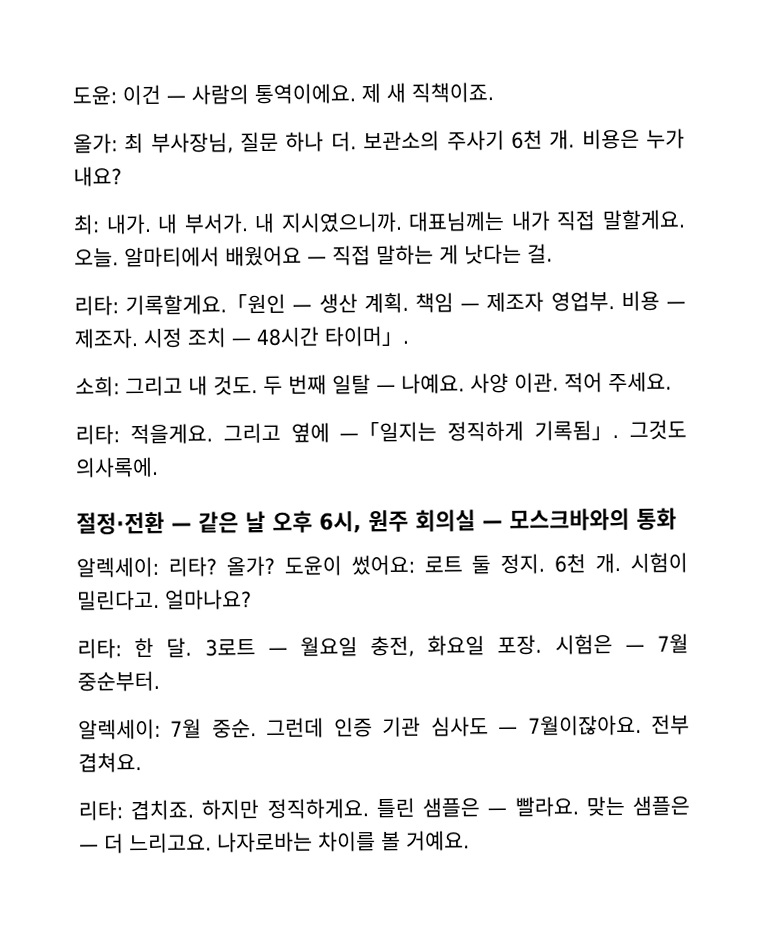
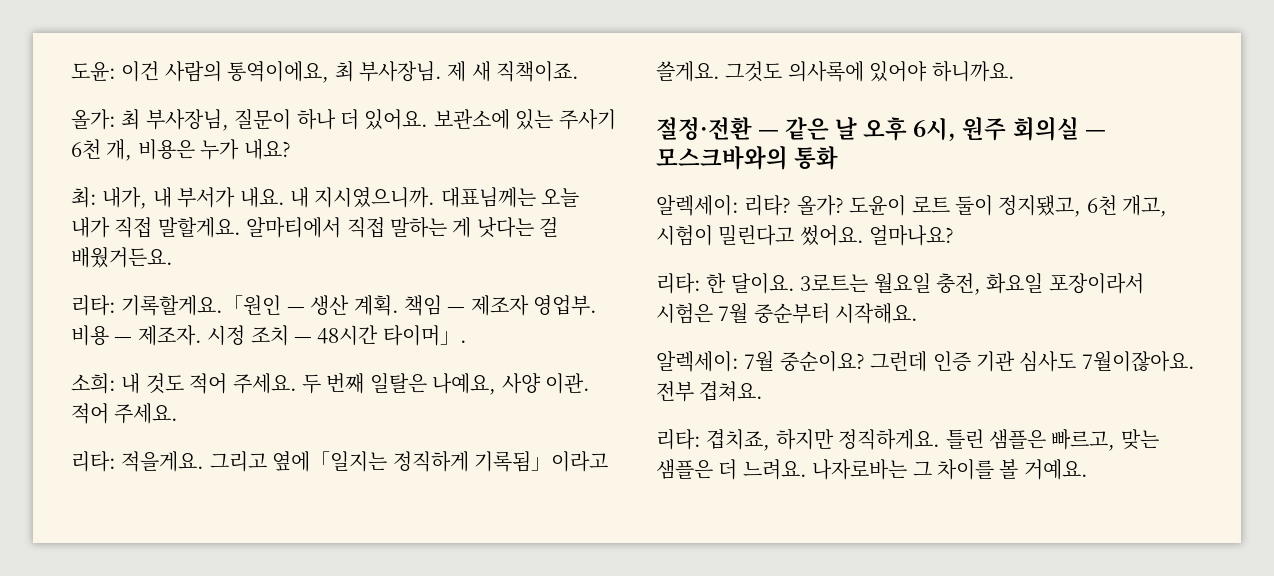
[166,83,356,105] — 사람의 통역이에요. -> [164,61,442,83] 사람의 통역이에요, 최 부사장님.
[240,130,441,153] 질문 하나 더. 보관소의 -> [234,109,554,130] 질문이 하나 더 있어요. 보관소에 있는
[549,129,576,150] 개. -> [106,139,133,161] 개,
[105,213,249,235] 내가. 내 부서가. -> [102,187,285,209] 내가, 내 부서가 내요.
(506, 221) none -> [541,188,580,207] 오늘
[74,245,327,268] 오늘. 알마티에서 배웠어요 — -> [246,217,342,238] 알마티에서
[527,243,553,264] 걸. -> [539,217,559,237] [71,246,173,268] 걸 배웠거든요.
[125,373,465,397] 그리고 내 것도. 두 번째 일탈 — 나예요. -> [121,373,497,395] 내 것도 적어 주세요. 두 번째 일탈은 나예요,
[339,433,360,441] — -> (311, 461) none
[612,419,687,440] [75,456,159,478] . 그것도 의사록에. -> [551,451,608,472] [656,61,1015,82] 이라고 쓸게요. 그것도 의사록에 있어야 하니까요.
[350,552,688,576] [76,589,252,611] [77,633,689,659] [77,670,160,692] 썼어요: 로트 둘 정지. 6천 개. 시험이 밀린다고. 얼마나요? // 리타: 한 달. 3로트 — 월요일 충전, 화요일 포장. 시험은 — 7월 중순부터. -> [911,195,1168,217] [656,225,955,246] [656,272,1144,295] [656,302,919,324] 로트 둘이 정지됐고, 6천 개고, 시험이 밀린다고 썼어요. 얼마나요? // 리타: 한 달이요. 3로트는 월요일 충전, 화요일 포장이라서 시험은 7월 중순부터 시작해요.
[211,719,257,739] 중순. -> [779,351,865,372] 중순이요?
[498,726,519,735] — -> (1077, 361) none
[130,799,195,821] 겹치죠. -> [706,429,771,451] 겹치죠,
[487,795,690,817] [79,831,313,854] — 빨라요. 맞는 샘플은 — 더 느리고요. 나자로바는 -> [1051,429,1159,451] [656,459,932,480] 빠르고, 맞는 샘플은 더 느려요. 나자로바는 그

